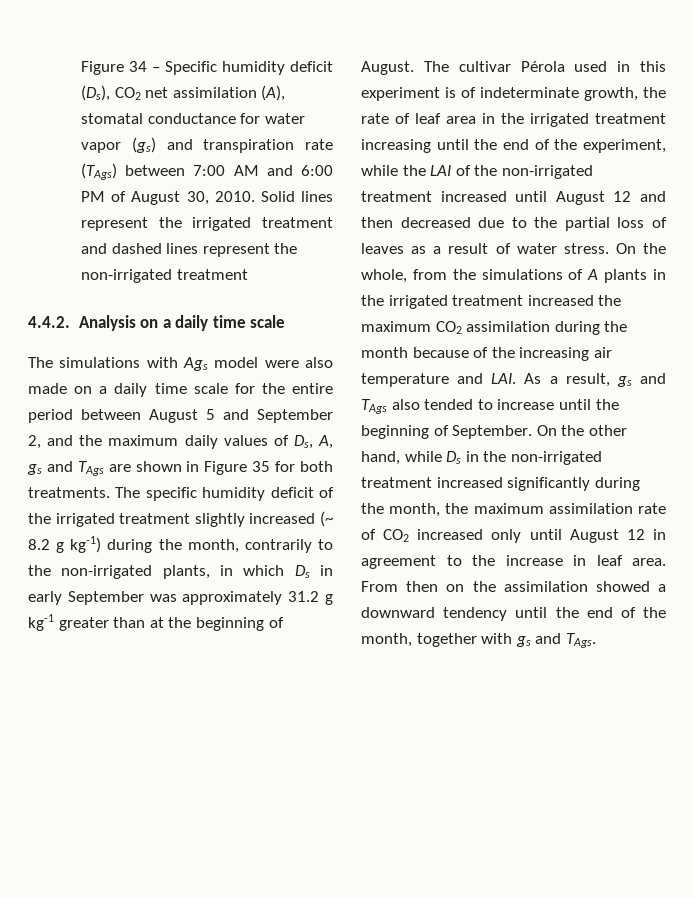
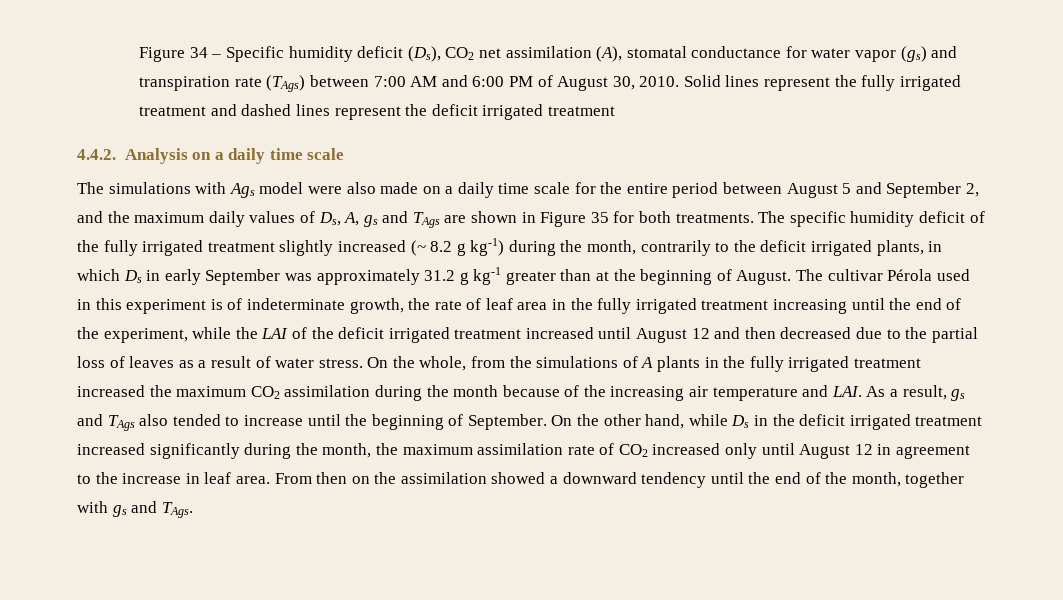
(182, 222) none -> [861,75,896,91] fully
[81,269,173,283] non-irrigated -> [431,104,544,120] deficit irrigated
(51, 518) none -> [103,240,138,256] fully
[61,565,153,579] non-irrigated -> [760,240,873,256] deficit irrigated
(524, 118) none -> [597,298,632,314] fully
[501,165,593,179] non-irrigated -> [338,327,450,343] deficit irrigated
(384, 300) none -> [749,356,784,372] fully
[510,451,602,465] non-irrigated -> [799,414,911,430] deficit irrigated

